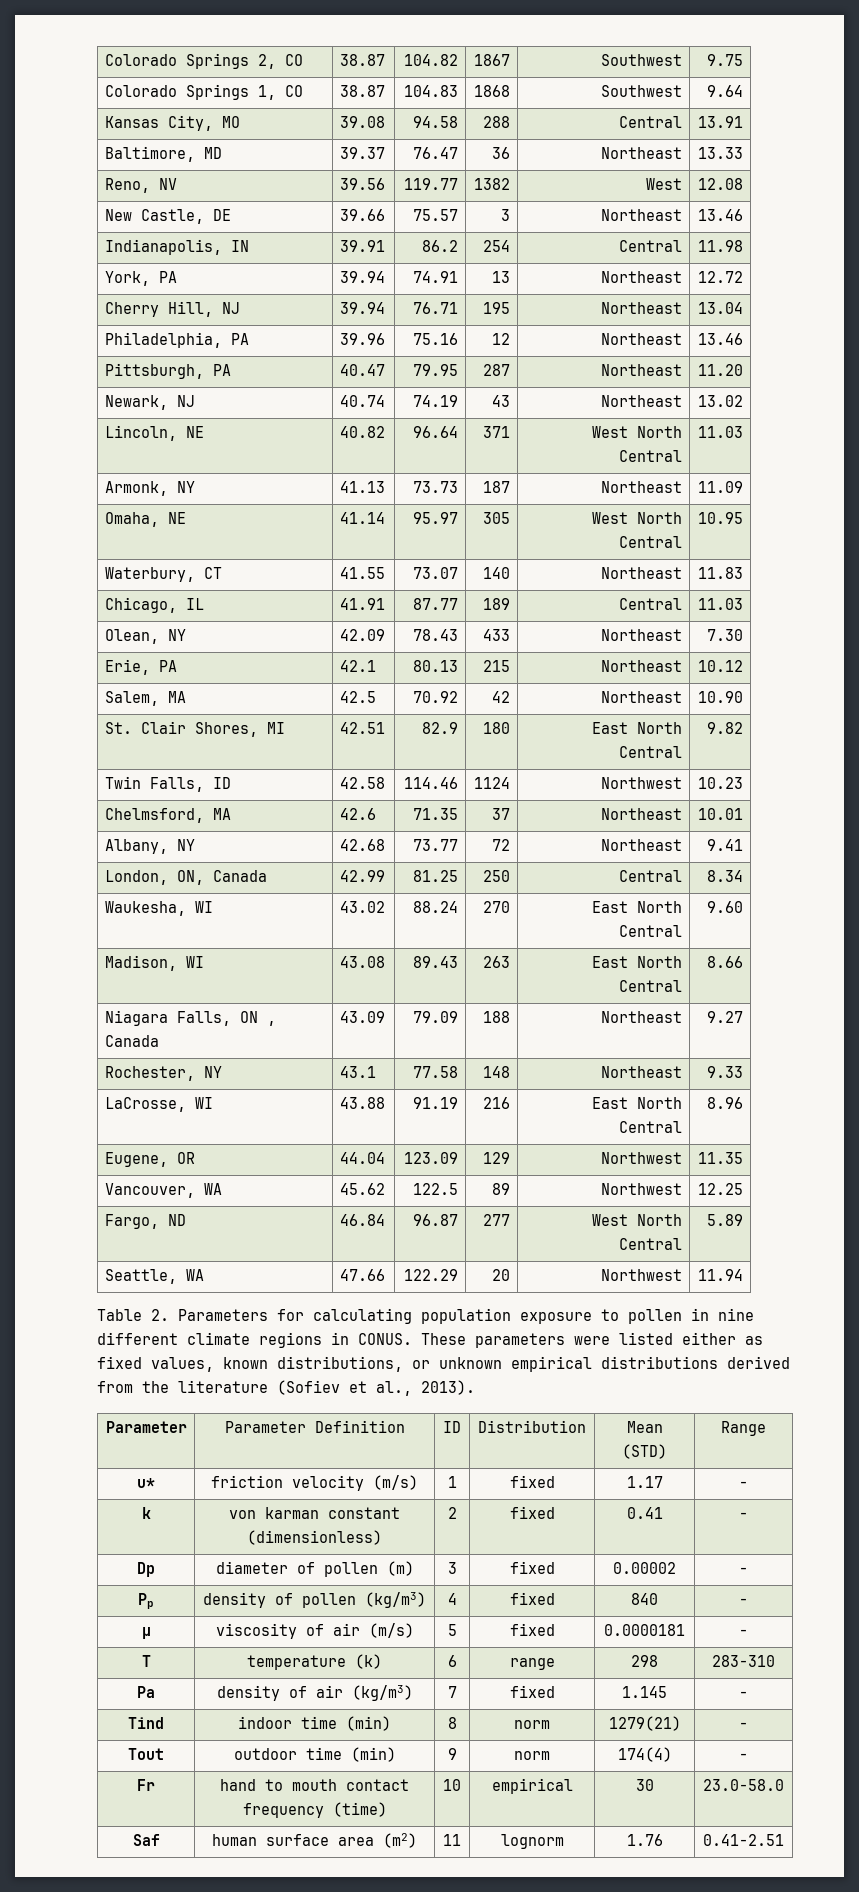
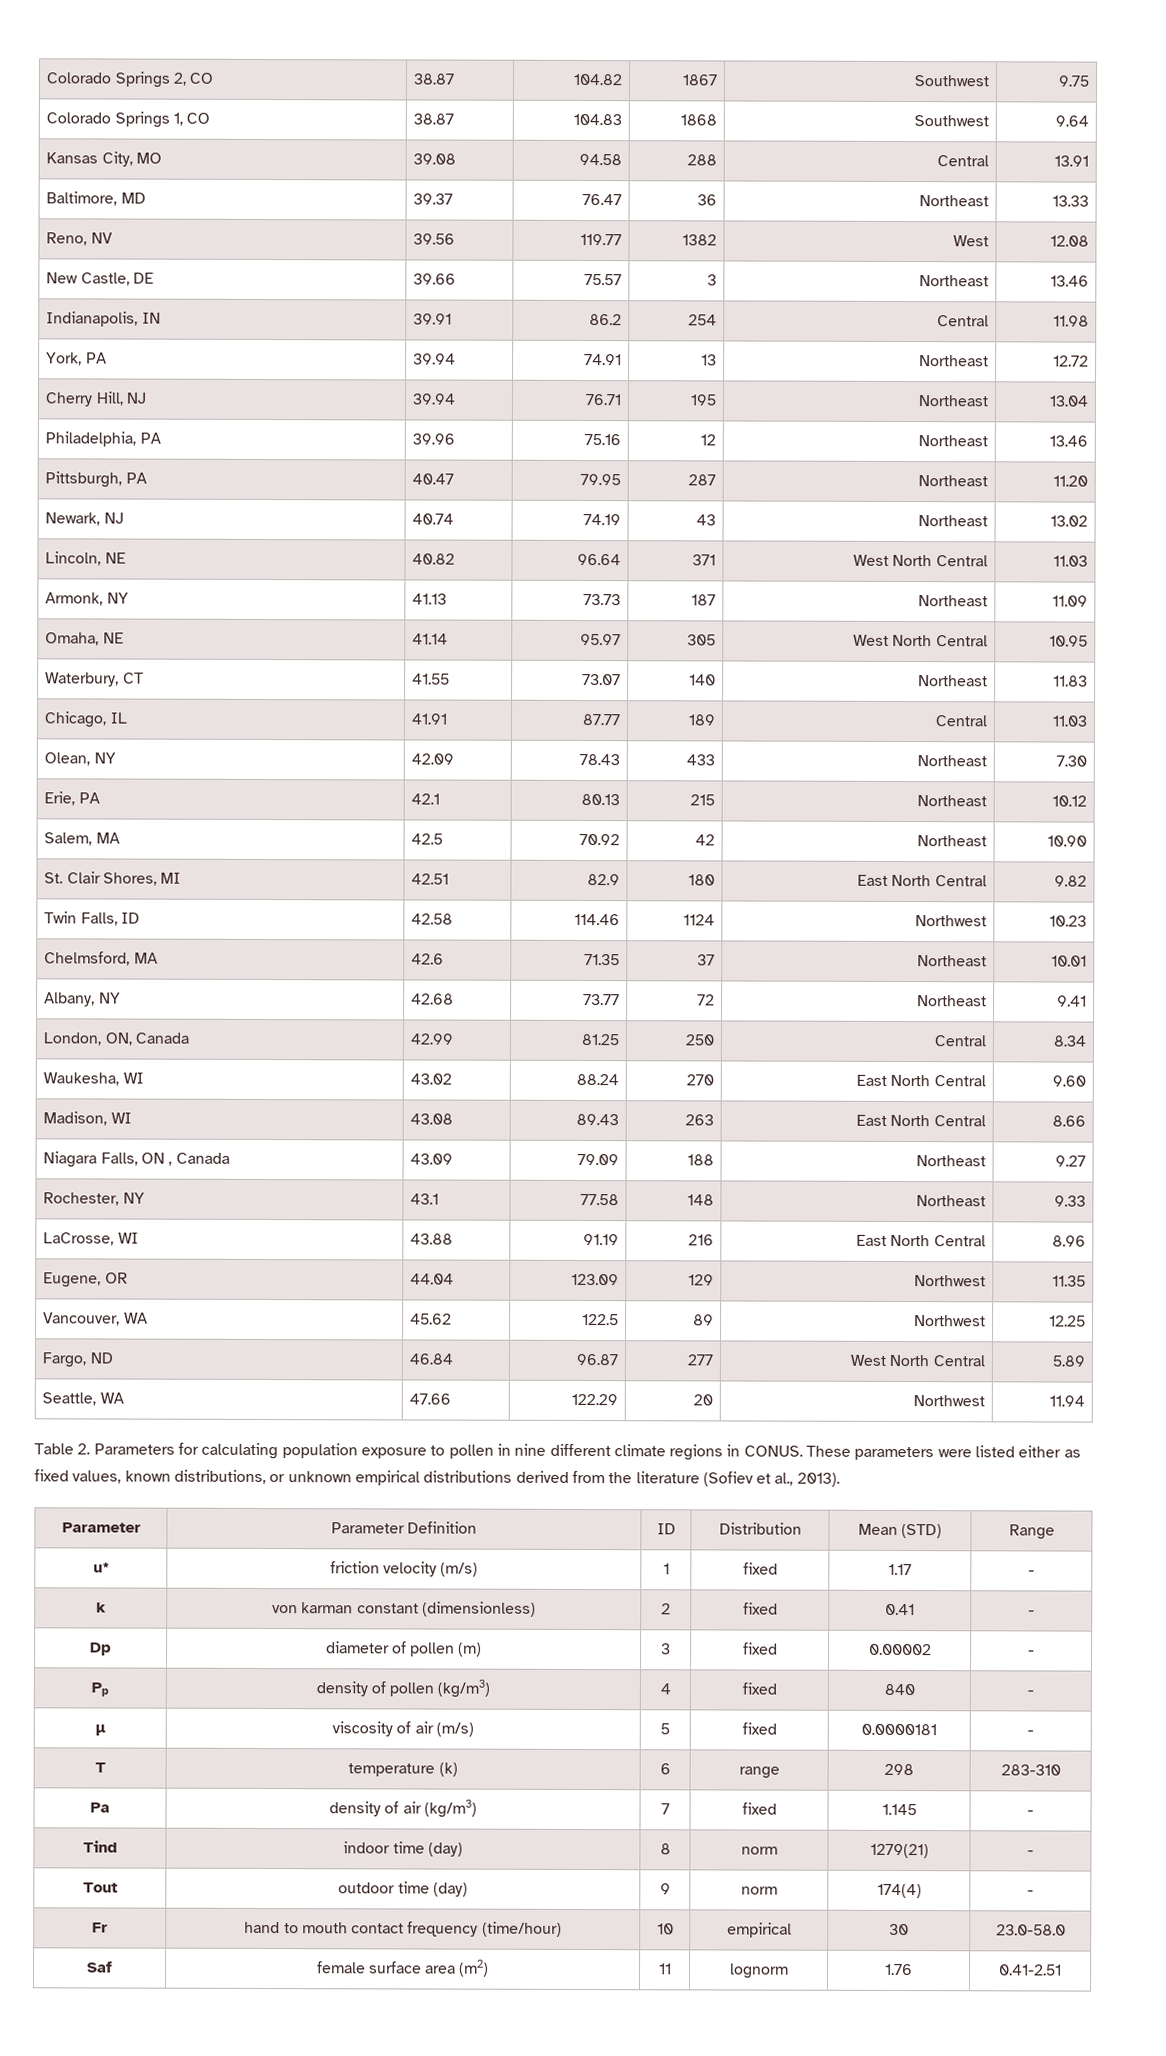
[346,1716,391,1731] (min) -> [427,1842,463,1857] (day)
[350,1747,396,1762] (min) -> [432,1882,468,1897] (day)
[332,1802,387,1817] (time) -> [481,1921,562,1937] (time/hour)
[212,1834,257,1846] human -> [316,1961,366,1974] female

